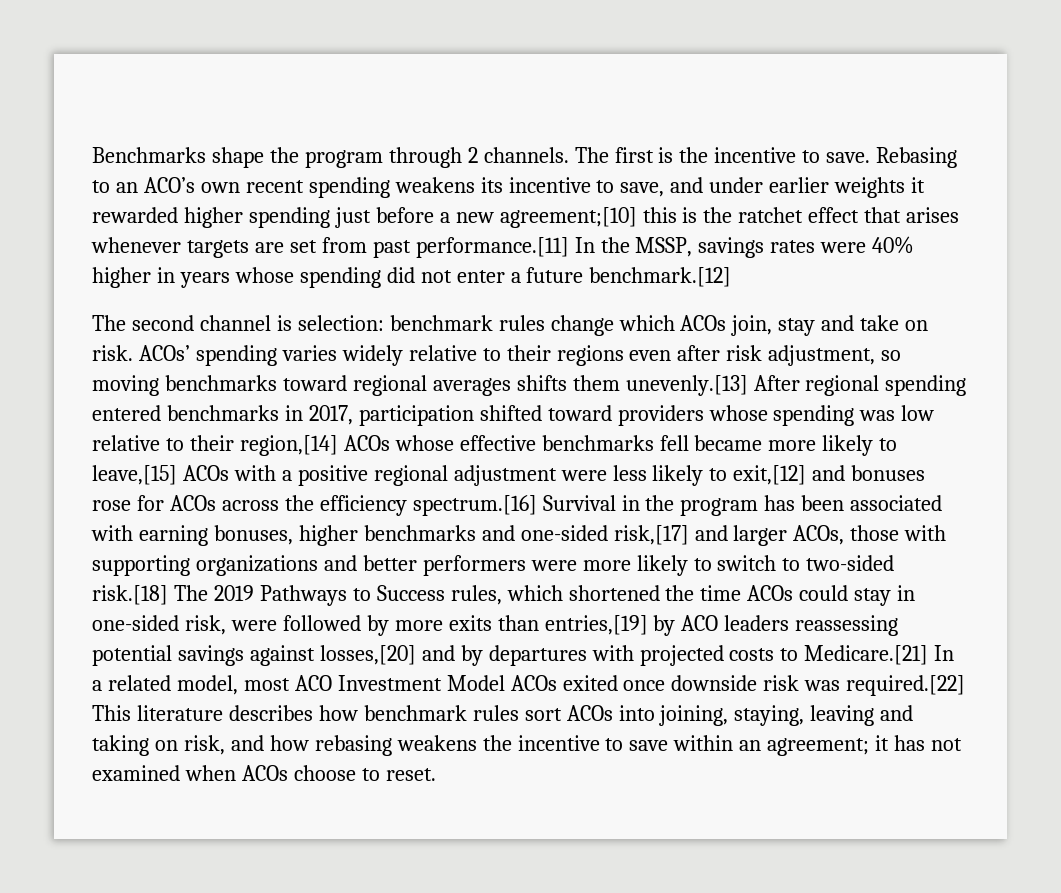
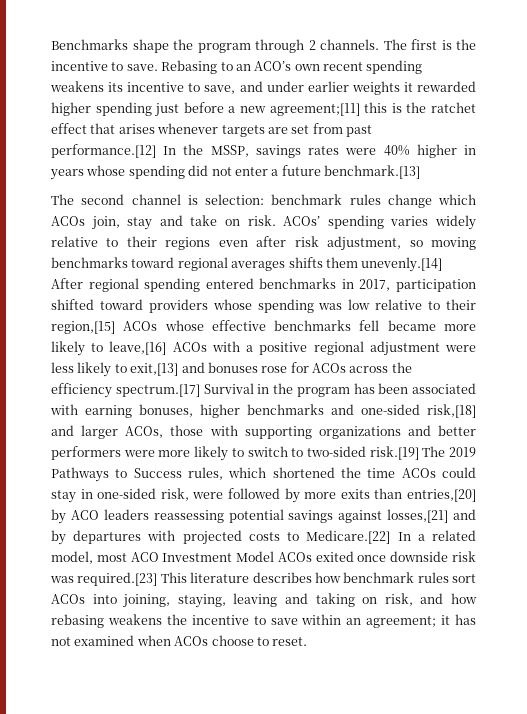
[499,207,637,228] agreement;[10] -> [269,103,360,116] agreement;[11]
[415,237,569,258] performance.[11] -> [51,144,156,158] performance.[12]
[589,267,732,287] benchmark.[12] -> [324,165,420,179] benchmark.[13]
[625,375,748,396] unevenly.[13] -> [361,257,443,272] unevenly.[14]
[239,435,338,456] region,[14] -> [51,321,115,334] region,[15]
[92,465,177,485] leave,[15] -> [109,341,167,355] leave,[16]
[733,465,807,485] exit,[12] -> [130,363,179,376] exit,[13]
[412,495,537,516] spectrum.[16] -> [115,384,200,397] spectrum.[17]
[613,525,689,545] risk,[17] -> [427,404,476,418] risk,[18]
[92,585,168,605] risk.[18] -> [369,446,419,460] risk.[19]
[544,615,648,635] entries,[19] -> [407,489,477,502] entries,[20]
[319,645,416,665] losses,[20] -> [387,509,449,523] losses,[21]
[804,645,929,665] Medicare.[21] -> [306,530,391,544] Medicare.[22]
[846,675,966,696] required.[22] -> [77,572,158,586] required.[23]

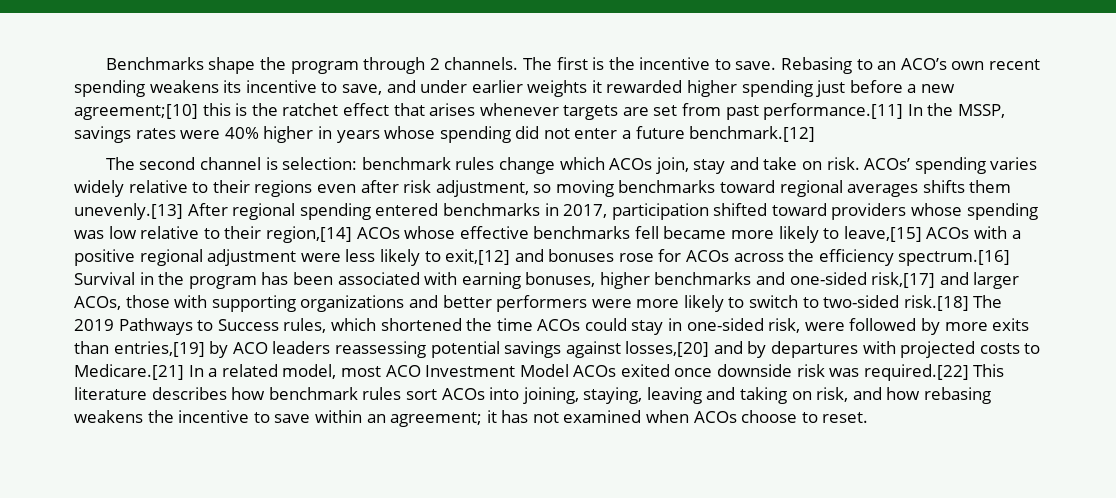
[269,103,360,116] agreement;[11] -> [74,104,198,120] agreement;[10]
[51,144,156,158] performance.[12] -> [763,103,904,120] performance.[11]
[324,165,420,179] benchmark.[13] -> [689,126,816,142] benchmark.[12]
[361,257,443,272] unevenly.[14] -> [74,203,183,220] unevenly.[13]
[51,321,115,334] region,[15] -> [265,226,352,243] region,[14]
[109,341,167,355] leave,[16] -> [843,226,922,242] leave,[15]
[130,363,179,376] exit,[13] -> [445,249,511,265] exit,[12]
[115,384,200,397] spectrum.[17] -> [898,250,1011,266] spectrum.[16]
[427,404,476,418] risk,[18] -> [871,272,936,288] risk,[17]
[369,446,419,460] risk.[19] -> [903,295,969,311] risk.[18]
[407,489,477,502] entries,[20] -> [113,341,205,357] entries,[19]
[387,509,449,523] losses,[21] -> [625,341,710,357] losses,[20]
[306,530,391,544] Medicare.[22] -> [74,364,184,380] Medicare.[21]
[77,572,158,586] required.[23] -> [863,364,969,381] required.[22]

